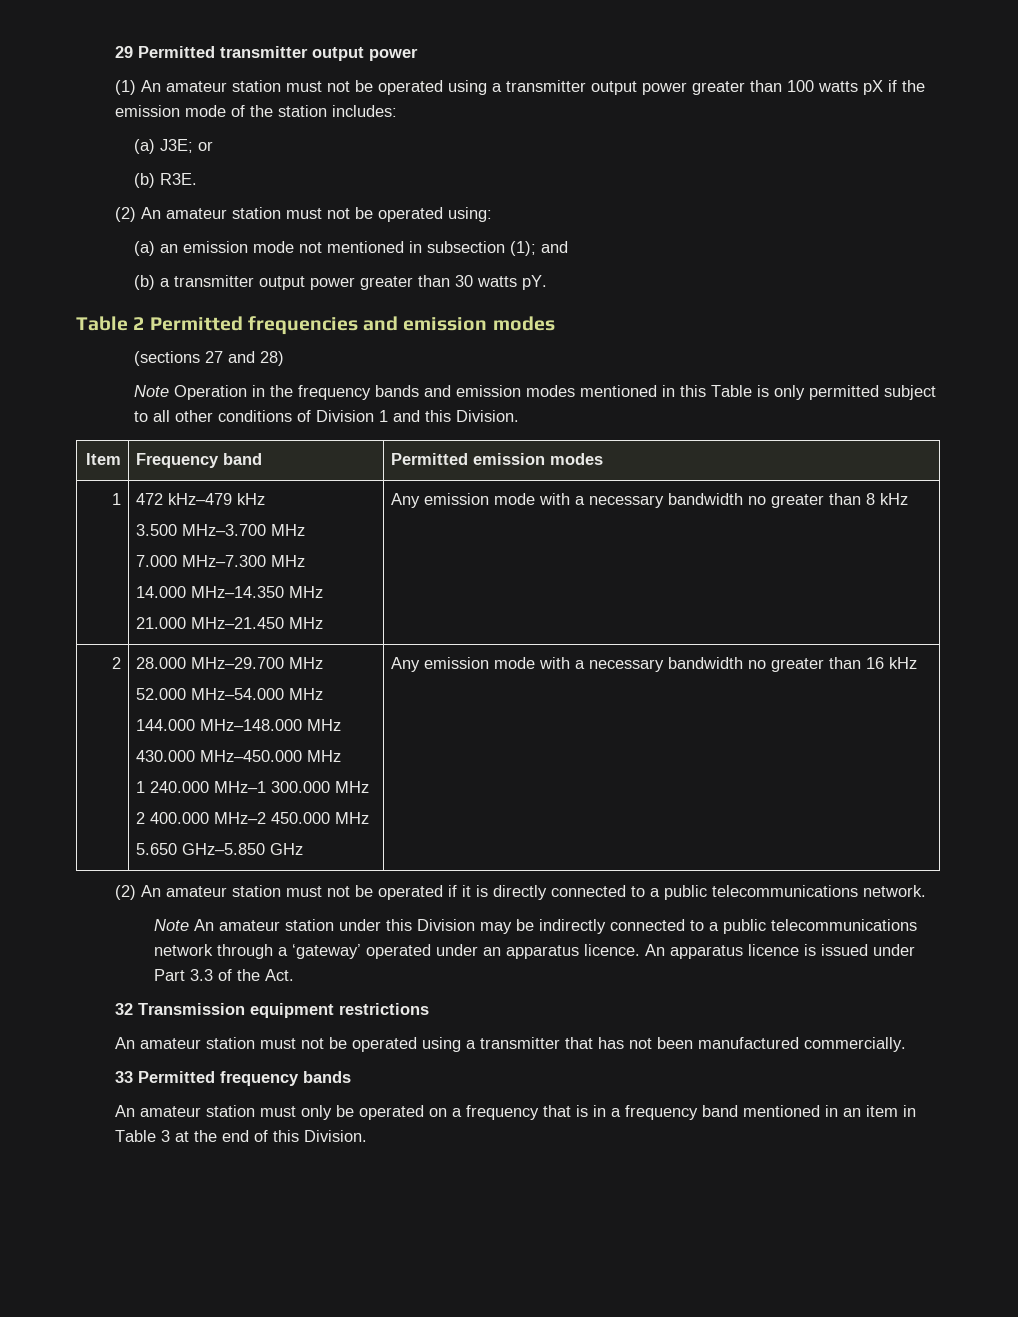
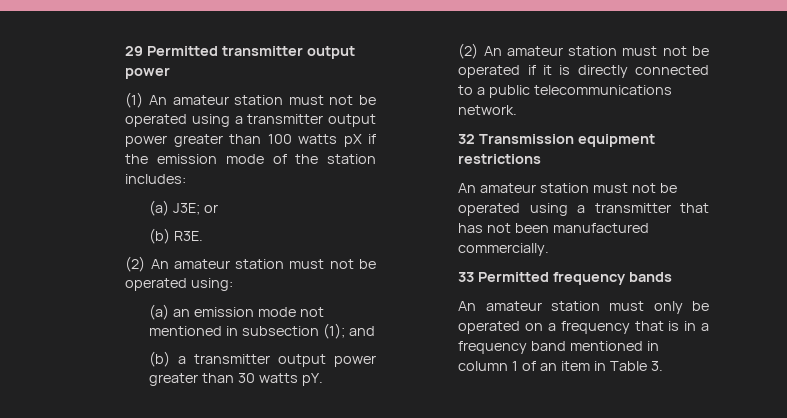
[76,316,555,335] [134,351,285,366] [134,385,937,400] [134,410,520,422] [86,453,122,465] [135,453,262,468] [390,453,603,465] [112,493,122,505] [135,493,265,505] [135,524,305,536] [135,555,305,567] [135,586,323,598] [135,617,323,629] [390,493,908,508] [112,657,122,669] [135,657,323,669] [135,688,323,700] [135,719,341,731] [135,750,341,762] [135,781,369,793] [135,812,369,824] [135,843,303,855] [390,657,917,672] // Table 2 Permitted frequencies and emission modes // (sections 27 and 28) // Note Operation in the frequency bands and emission modes mentioned in this Table is only permitted subject to all other conditions of Division 1 and this Division. // Item | Frequency band | Permitted emission modes // 1 | 472 kHz–479 kHz // 3.500 MHz–3.700 MHz // 7.000 MHz–7.300 MHz // 14.000 MHz–14.350 MHz // 21.000 MHz–21.450 MHz | Any emission mode with a necessary bandwidth no greater than 8 kHz // 2 | 28.000 MHz–29.700 MHz // 52.000 MHz–54.000 MHz // 144.000 MHz–148.000 MHz // 430.000 MHz–450.000 MHz // 1 240.000 MHz–1 300.000 MHz // 2 400.000 MHz–2 450.000 MHz // 5.650 GHz–5.850 GHz | Any emission mode with a necessary bandwidth no greater than 16 kHz -> (323, 379) none
[153,919,917,934] [153,944,915,959] [153,969,294,981] // Note An amateur station under this Division may be indirectly connected to a public telecommunications network through a ‘gateway’ operated under an apparatus licence. An apparatus licence is issued under Part 3.3 of the Act. -> (518, 110) none
(838, 1111) none -> [458,361,537,371] column 1 of
[160,1130,367,1142] 3 at the end of this Division. -> [650,361,663,371] 3.

